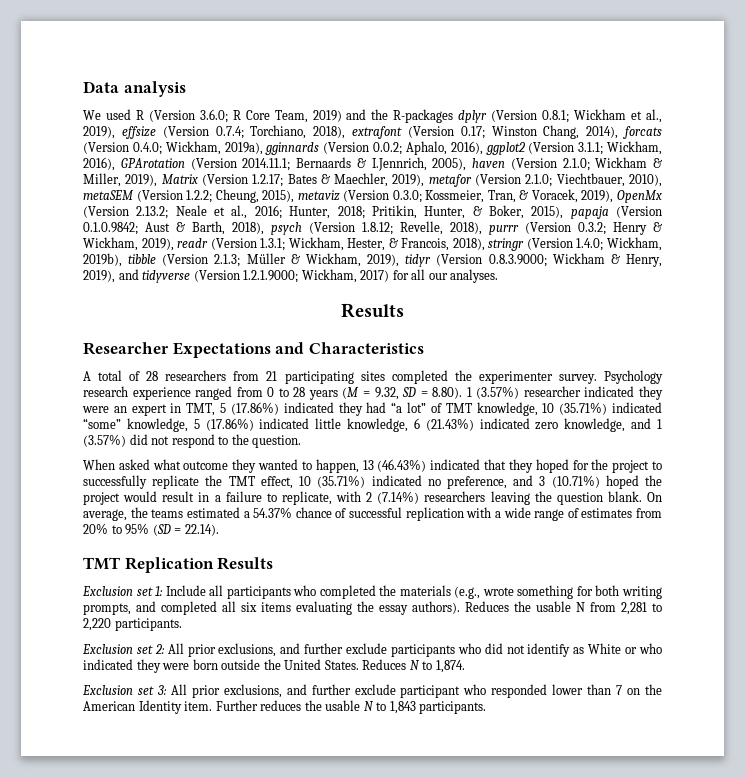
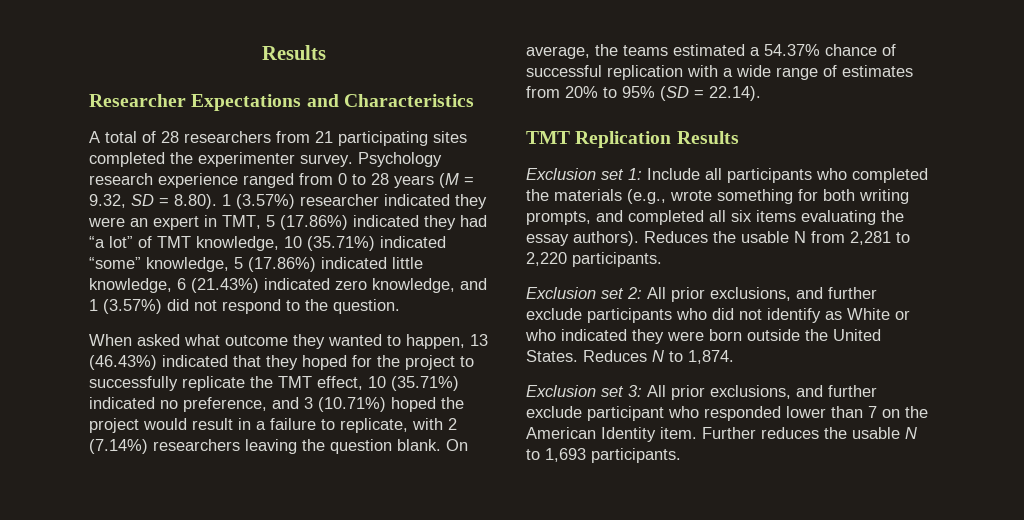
[83,81,186,97] [83,109,662,123] [83,125,662,139] [83,141,662,155] [83,157,662,171] [83,173,663,187] [83,189,663,203] [83,205,662,219] [83,221,662,235] [83,237,663,251] [83,253,662,267] [83,269,499,283] Data analysis // We used R (Version 3.6.0; R Core Team, 2019) and the R-packages dplyr (Version 0.8.1; Wickham et al., 2019), effsize (Version 0.7.4; Torchiano, 2018), extrafont (Version 0.17; Winston Chang, 2014), forcats (Version 0.4.0; Wickham, 2019a), gginnards (Version 0.0.2; Aphalo, 2016), ggplot2 (Version 3.1.1; Wickham, 2016), GPArotation (Version 2014.11.1; Bernaards & I.Jennrich, 2005), haven (Version 2.1.0; Wickham & Miller, 2019), Matrix (Version 1.2.17; Bates & Maechler, 2019), metafor (Version 2.1.0; Viechtbauer, 2010), metaSEM (Version 1.2.2; Cheung, 2015), metaviz (Version 0.3.0; Kossmeier, Tran, & Voracek, 2019), OpenMx (Version 2.13.2; Neale et al., 2016; Hunter, 2018; Pritikin, Hunter, & Boker, 2015), papaja (Version 0.1.0.9842; Aust & Barth, 2018), psych (Version 1.8.12; Revelle, 2018), purrr (Version 0.3.2; Henry & Wickham, 2019), readr (Version 1.3.1; Wickham, Hester, & Francois, 2018), stringr (Version 1.4.0; Wickham, 2019b), tibble (Version 2.1.3; Müller & Wickham, 2019), tidyr (Version 0.8.3.9000; Wickham & Henry, 2019), and tidyverse (Version 1.2.1.9000; Wickham, 2017) for all our analyses. // -> (261, 52) none
[389,701,416,714] 1,843 -> [545,448,586,462] 1,693

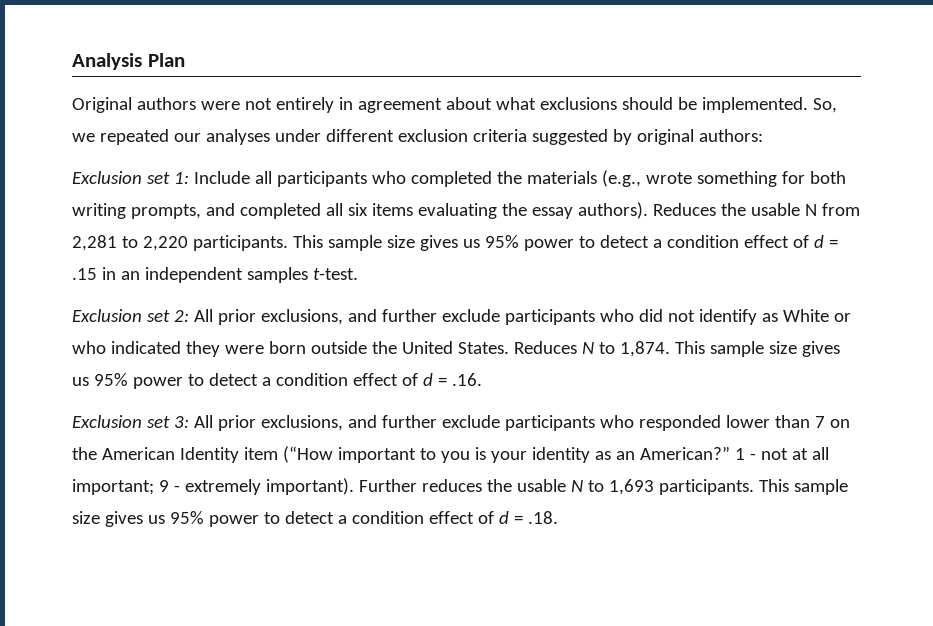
[261,45,326,60] [89,94,474,111] [89,131,467,146] [89,152,442,167] [89,173,474,188] [89,194,487,209] [88,215,487,230] [89,236,446,251] [89,257,423,272] [89,278,487,293] [89,299,400,314] [89,334,488,349] [89,355,474,370] [89,376,459,391] [89,397,464,412] [89,418,457,433] [89,439,468,454] [526,44,896,59] [526,65,913,80] [526,86,761,101] [526,131,739,148] Results // Researcher Expectations and Characteristics // A total of 28 researchers from 21 participating sites completed the experimenter survey. Psychology research experience ranged from 0 to 28 years (M = 9.32, SD = 8.80). 1 (3.57%) researcher indicated they were an expert in TMT, 5 (17.86%) indicated they had “a lot” of TMT knowledge, 10 (35.71%) indicated “some” knowledge, 5 (17.86%) indicated little knowledge, 6 (21.43%) indicated zero knowledge, and 1 (3.57%) did not respond to the question. // When asked what outcome they wanted to happen, 13 (46.43%) indicated that they hoped for the project to successfully replicate the TMT effect, 10 (35.71%) indicated no preference, and 3 (10.71%) hoped the project would result in a failure to replicate, with 2 (7.14%) researchers leaving the question blank. On average, the teams estimated a 54.37% chance of successful replication with a wide range of estimates from 20% to 95% (SD = 22.14). // TMT Replication Results -> [72,53,185,70] [72,97,837,113] [72,129,763,145] Analysis Plan // Original authors were not entirely in agreement about what exclusions should be implemented. So, we repeated our analyses under different exclusion criteria suggested by original authors:
(662, 259) none -> [292,235,838,251] [72,267,358,283] This sample size gives us 95% power to detect a condition effect of d = .15 in an independent samples t-test.
(734, 357) none -> [674,341,840,357] [72,373,482,389] This sample size gives us 95% power to detect a condition effect of d = .16.
[587,406,664,421] participant -> [504,415,595,431] participants
[660,427,697,439] item. -> [243,446,829,463] [72,478,354,495] item (“How important to you is your identity as an American?” 1 - not at all important; 9 - extremely important).
(681, 455) none -> [758,479,848,495] [72,511,558,527] This sample size gives us 95% power to detect a condition effect of d = .18.

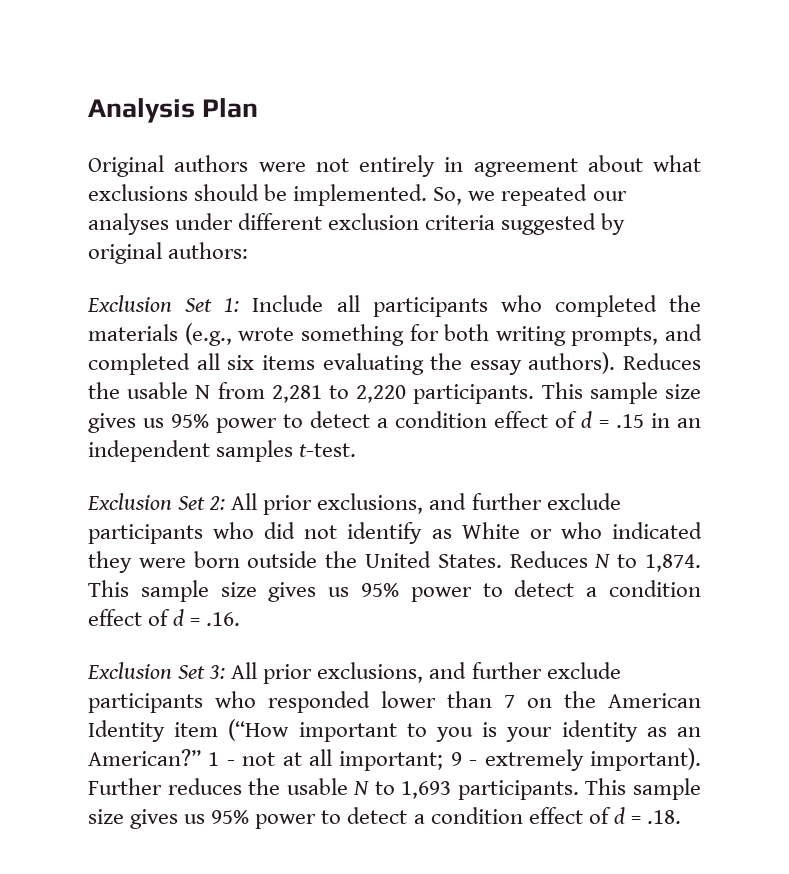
[146,172,170,184] set -> [185,298,213,312] Set
[146,310,170,322] set -> [178,496,206,510] Set
[146,416,170,428] set -> [178,665,206,679] Set

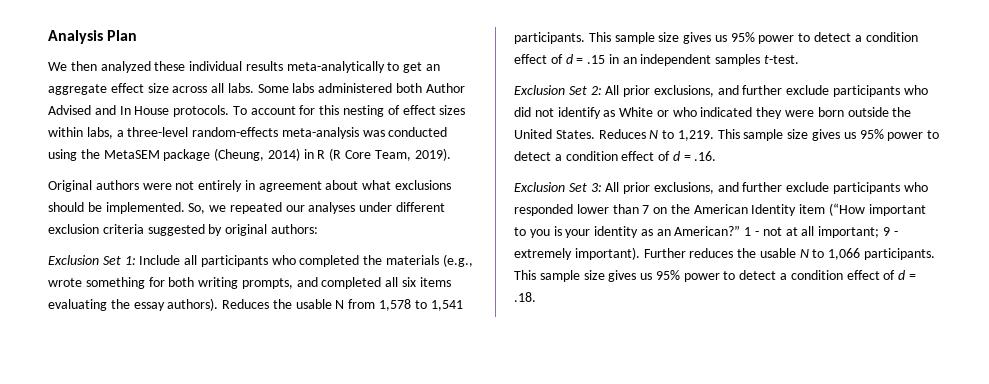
(259, 108) none -> [48,61,441,73] [48,83,465,95] [48,105,466,117] [48,127,448,139] [48,148,451,161] // We then analyzed these individual results meta-analytically to get an aggregate effect size across all labs. Some labs administered both Author Advised and In House protocols. To account for this nesting of effect sizes within labs, a three-level random-effects meta-analysis was conducted using the MetaSEM package (Cheung, 2014) in R (R Core Team, 2019).
[271,385,407,403] 2,281 to 2,220 -> [379,299,463,311] 1,578 to 1,541
[645,554,701,572] 1,874. -> [677,130,714,141] 1,219.
[401,781,452,799] 1,693 -> [828,248,861,260] 1,066

